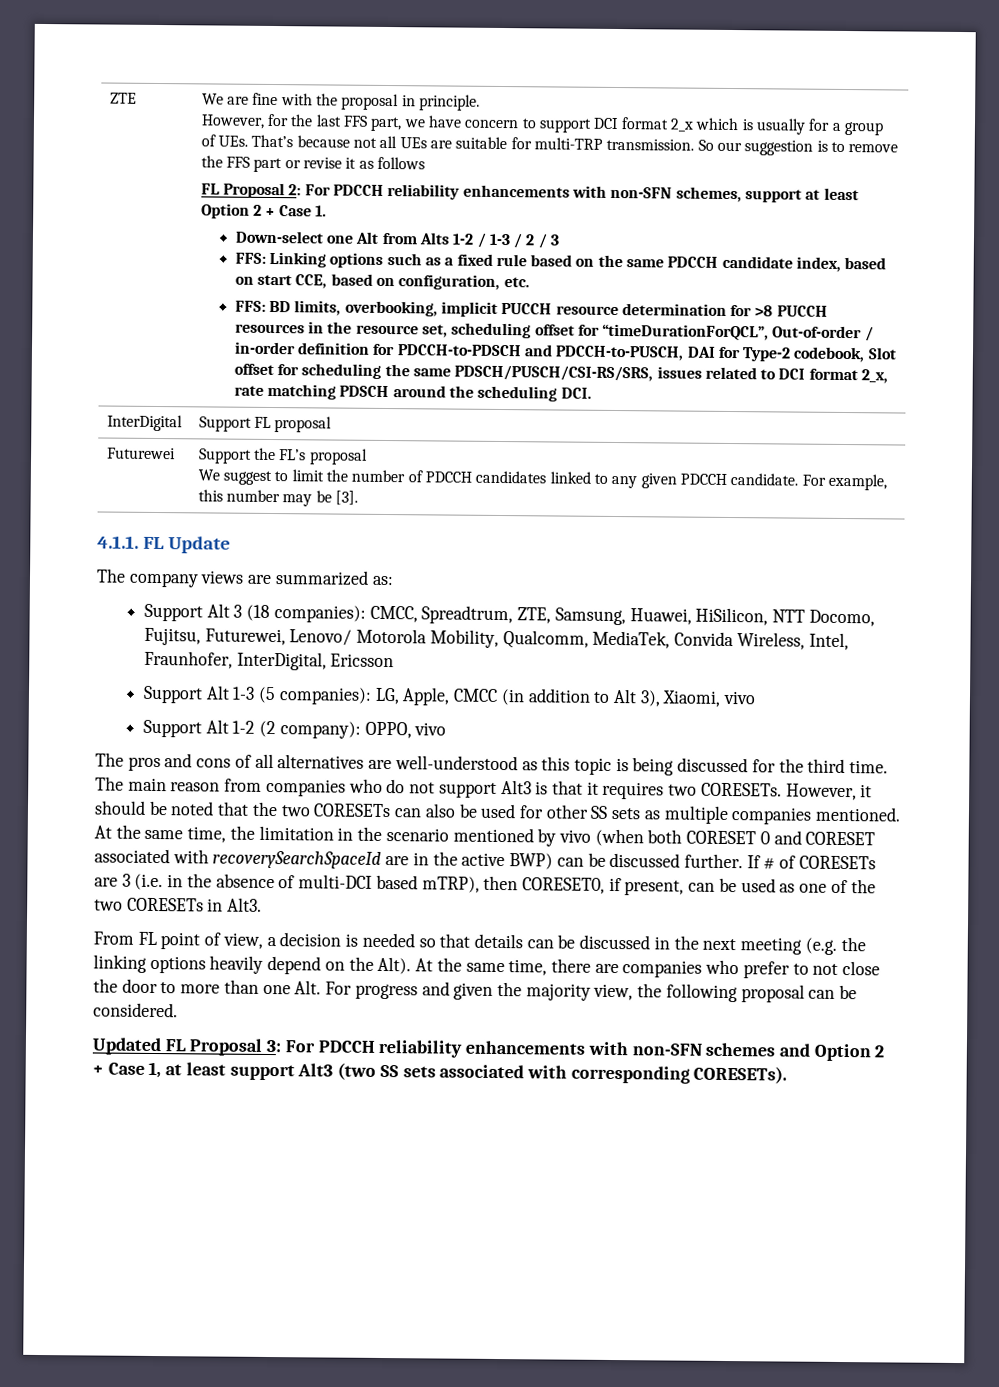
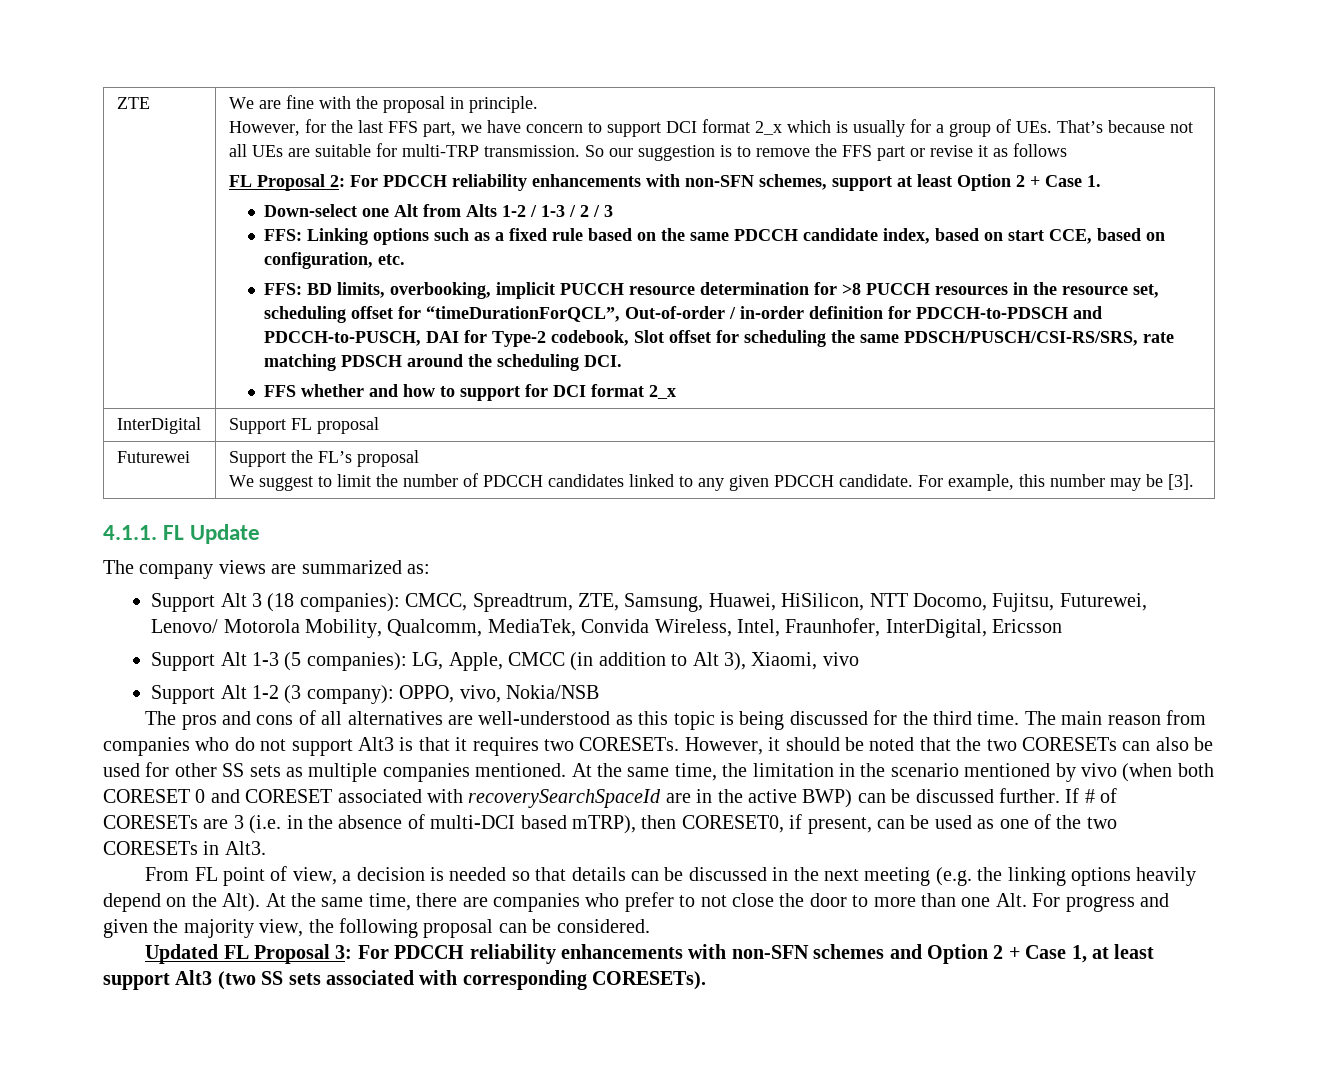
[656,366,889,384] issues related to DCI format 2_x, -> (1139, 338) none
(592, 393) none -> [264,384,677,401] // FFS whether and how to support for DCI format 2_x
[259,720,277,738] (2 -> [284,685,302,704] (3
[414,722,447,736] vivo -> [459,685,600,703] vivo, Nokia/NSB

